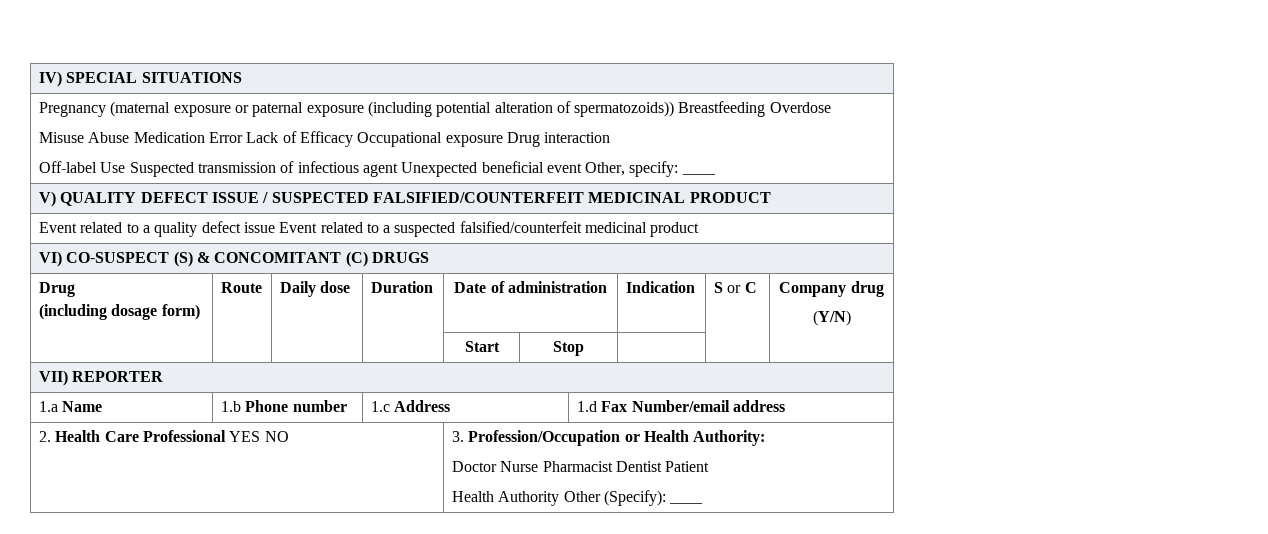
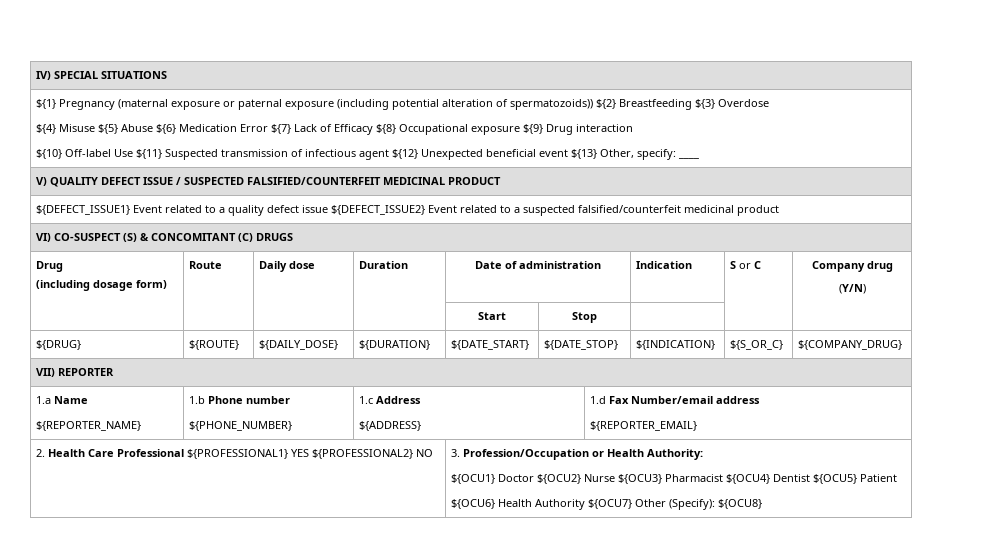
(242, 77) none -> [35,99,56,109] ${1}
[678,101,831,117] [38,132,130,143] Breastfeeding Overdose // Misuse Abuse -> [595,99,769,110] [35,124,176,134] ${2} Breastfeeding ${3} Overdose // ${4} Misuse ${5} Abuse ${6}
(243, 137) none -> [270,124,291,134] ${7}
(353, 139) none -> [375,124,396,134] ${8}
(503, 141) none -> [522,124,543,134] ${9}
(611, 137) none -> [35,149,62,159] ${10}
(126, 167) none -> [135,149,162,159] ${11}
(398, 170) none -> [391,149,418,159] ${12}
(582, 168) none -> [570,149,597,159] ${13}
(771, 197) none -> [35,205,130,215] ${DEFECT_ISSUE1}
(275, 227) none -> [330,205,425,215] ${DEFECT_ISSUE2}
(584, 348) none -> [35,340,81,350] [188,340,239,350] [258,340,338,350] [358,340,430,350] [450,340,529,350] [543,340,618,350] [635,340,715,350] [729,340,783,350] [797,340,902,350] // ${DRUG} | ${ROUTE} | ${DAILY_DOSE} | ${DURATION} | ${DATE_START} | ${DATE_STOP} | ${INDICATION} | ${S_OR_C} | ${COMPANY_DRUG}
(103, 406) none -> [35,421,141,431] // ${REPORTER_NAME}
(347, 406) none -> [188,421,292,431] // ${PHONE_NUMBER}
(451, 406) none -> [358,421,421,431] // ${ADDRESS}
(785, 406) none -> [589,421,697,431] // ${REPORTER_EMAIL}
[229,431,261,442] YES -> [186,449,413,459] ${PROFESSIONAL1} YES ${PROFESSIONAL2}
[451,461,662,472] Doctor Nurse Pharmacist Dentist -> [450,474,857,484] ${OCU1} Doctor ${OCU2} Nurse ${OCU3} Pharmacist ${OCU4} Dentist ${OCU5}
(710, 466) none -> [450,499,495,509] ${OCU6}
(560, 498) none -> [587,499,632,509] ${OCU7}
[669,502,704,504] ____ -> [717,499,762,509] ${OCU8}

